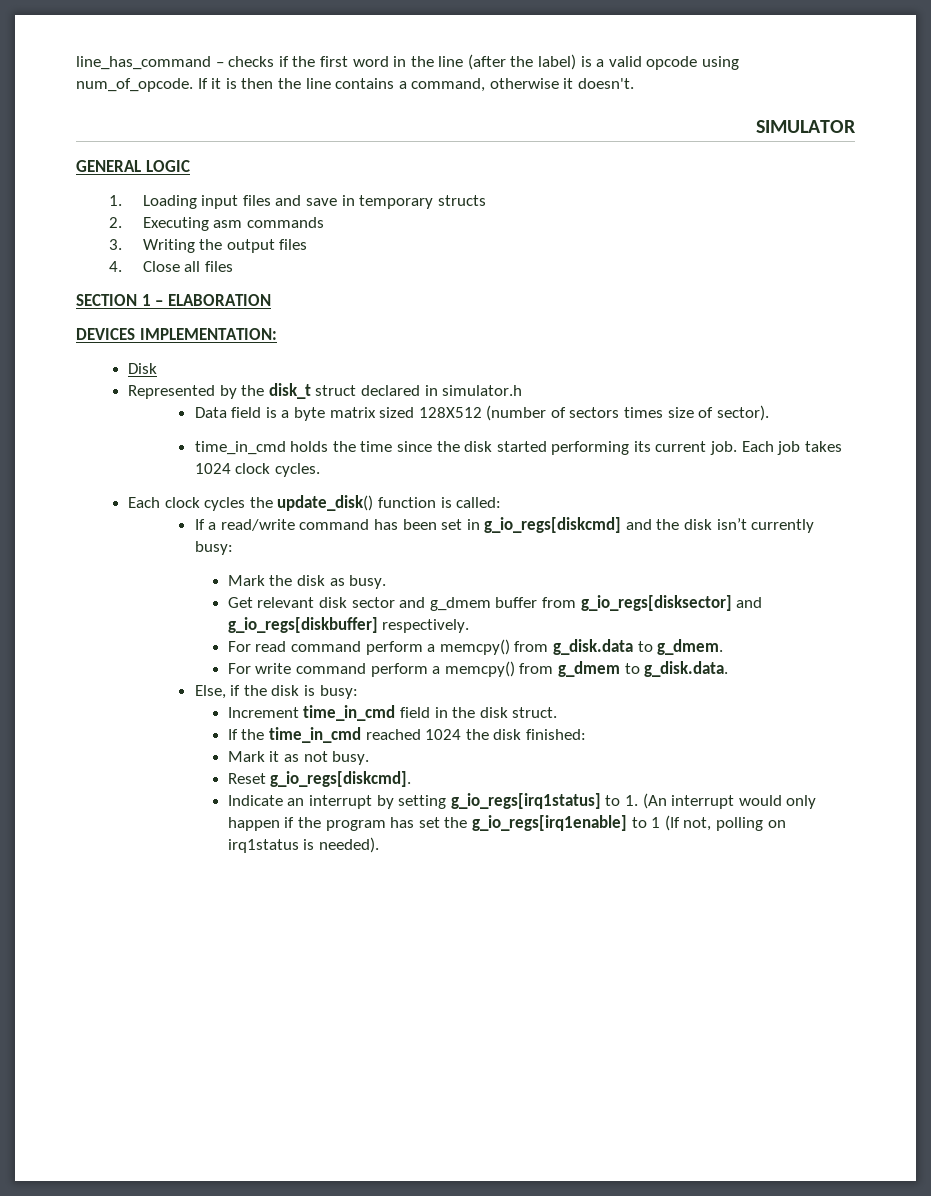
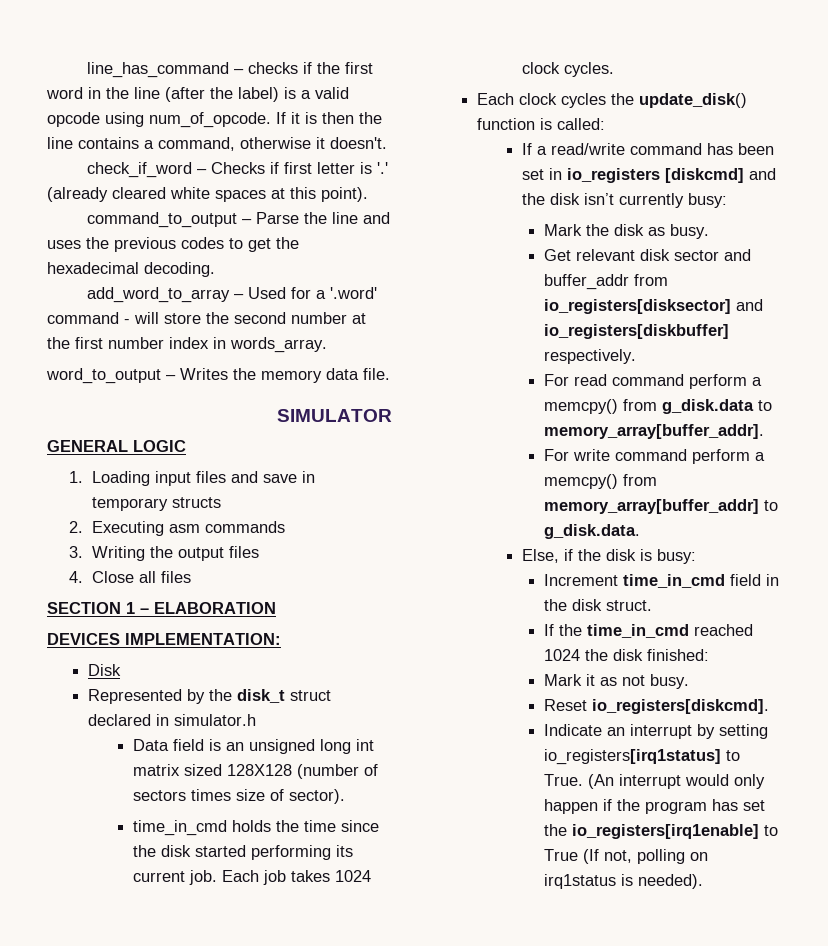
(635, 83) none -> [86,162,388,178] [47,187,368,202] [86,212,390,228] [47,237,299,252] [47,262,215,277] [86,287,377,303] [47,312,366,324] [47,337,327,353] [46,368,390,384] // check_if_word – Checks if first letter is '.' (already cleared white spaces at this point). // command_to_output – Parse the line and uses the previous codes to get the hexadecimal decoding. // add_word_to_array – Used for a '.word' command - will store the second number at the first number index in words_array. // word_to_output – Writes the memory data file.
[281,407,325,421] a byte -> [225,739,374,754] an unsigned long int
[418,407,482,418] 128X512 -> [226,764,292,776] 128X128
[484,517,622,533] g_io_regs[diskcmd] -> [566,168,744,183] io_registers [diskcmd]
[429,595,763,611] [227,617,378,633] g_dmem buffer from g_io_regs[disksector] and g_io_regs[diskbuffer] -> [544,274,669,290] [544,299,764,314] [544,324,730,339] buffer_addr from io_registers[disksector] and io_registers[diskbuffer]
[657,639,724,655] g_dmem. -> [544,424,765,439] memory_array[buffer_addr].
[557,661,620,677] g_dmem -> [544,499,760,514] memory_array[buffer_addr]
[270,771,412,787] g_io_regs[diskcmd]. -> [592,699,770,714] io_registers[diskcmd].
[450,793,638,809] g_io_regs[irq1status] to 1. -> [544,749,741,765] [544,774,584,786] io_registers[irq1status] to True.
[471,815,661,831] g_io_regs[irq1enable] to 1 -> [572,824,779,839] [544,849,579,861] io_registers[irq1enable] to True

